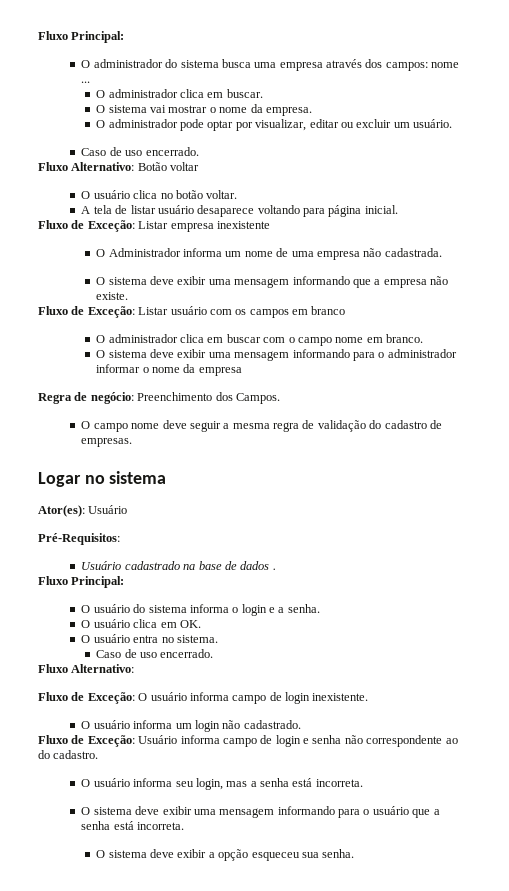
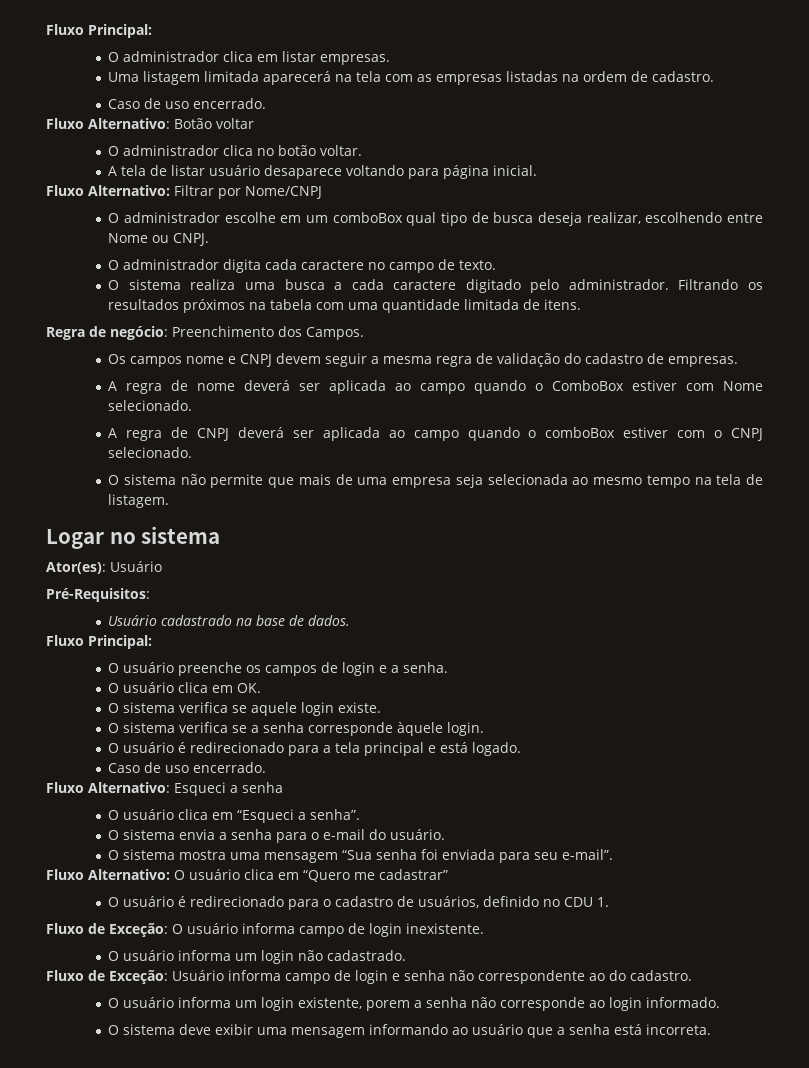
[165,59,460,71] [81,81,91,83] [96,89,263,98] [96,104,312,116] [96,119,453,131] do sistema busca uma empresa através dos campos: nome ... // O administrador clica em buscar. // O sistema vai mostrar o nome da empresa. // O administrador pode optar por visualizar, editar ou excluir um usuário. -> [223,51,391,65] [108,71,715,85] clica em listar empresas. // Uma listagem limitada aparecerá na tela com as empresas listadas na ordem de cadastro.
[93,190,130,199] usuário -> [123,145,220,156] administrador
[71,220,270,232] [96,248,442,260] [96,276,449,288] [96,292,129,300] [38,306,346,318] [96,334,424,346] [96,349,457,361] [96,364,242,376] de Exceção: Listar empresa inexistente // O Administrador informa um nome de uma empresa não cadastrada. // O sistema deve exibir uma mensagem informando que a empresa não existe. // Fluxo de Exceção: Listar usuário com os campos em branco // O administrador clica em buscar com o campo nome em branco. // O sistema deve exibir uma mensagem informando para o administrador informar o nome da empresa -> [88,185,322,199] [108,212,763,226] [108,233,210,246] [108,259,497,273] [108,279,763,293] [108,299,582,313] Alternativo: Filtrar por Nome/CNPJ // O administrador escolhe em um comboBox qual tipo de busca deseja realizar, escolhendo entre Nome ou CNPJ. // O administrador digita cada caractere no campo de texto. // O sistema realiza uma busca a cada caractere digitado pelo administrador. Filtrando os resultados próximos na tabela com uma quantidade limitada de itens.
[81,420,187,432] O campo nome deve -> [108,353,322,367] Os campos nome e CNPJ devem
(133, 442) none -> [108,380,764,394] [108,400,193,411] [108,427,764,441] [108,447,193,458] [108,474,764,488] [108,494,170,508] // A regra de nome deverá ser aplicada ao campo quando o ComboBox estiver com Nome selecionado. // A regra de CNPJ deverá ser aplicada ao campo quando o comboBox estiver com o CNPJ selecionado. // O sistema não permite que mais de uma empresa seja selecionada ao mesmo tempo na tela de listagem.
[240,561,276,570] dados . -> [308,615,351,626] dados.
[133,604,239,613] do sistema informa o -> [178,662,339,676] preenche os campos de
[93,634,218,643] [96,649,214,658] [38,664,135,673] usuário entra no sistema. // Caso de uso encerrado. // Fluxo Alternativo: -> [123,702,382,716] [108,722,485,736] [108,742,522,756] [108,762,267,773] [46,782,283,796] [108,809,361,823] [108,829,446,843] [108,849,614,863] [46,869,448,882] [108,896,610,910] sistema verifica se aquele login existe. // O sistema verifica se a senha corresponde àquele login. // O usuário é redirecionado para a tela principal e está logado. // Caso de uso encerrado. // Fluxo Alternativo: Esqueci a senha // O usuário clica em “Esqueci a senha”. // O sistema envia a senha para o e-mail do usuário. // O sistema mostra uma mensagem “Sua senha foi enviada para seu e-mail”. // Fluxo Alternativo: O usuário clica em “Quero me cadastrar” // O usuário é redirecionado para o cadastro de usuários, definido no CDU 1.
[175,778,363,790] [81,806,370,818] seu login, mas a senha está incorreta. // O sistema deve exibir uma mensagem informando para o -> [235,997,721,1011] [108,1024,469,1038] um login existente, porem a senha não corresponde ao login informado. // O sistema deve exibir uma mensagem informando ao
[96,849,355,861] // O sistema deve exibir a opção esqueceu sua senha. -> (712, 1029) none

